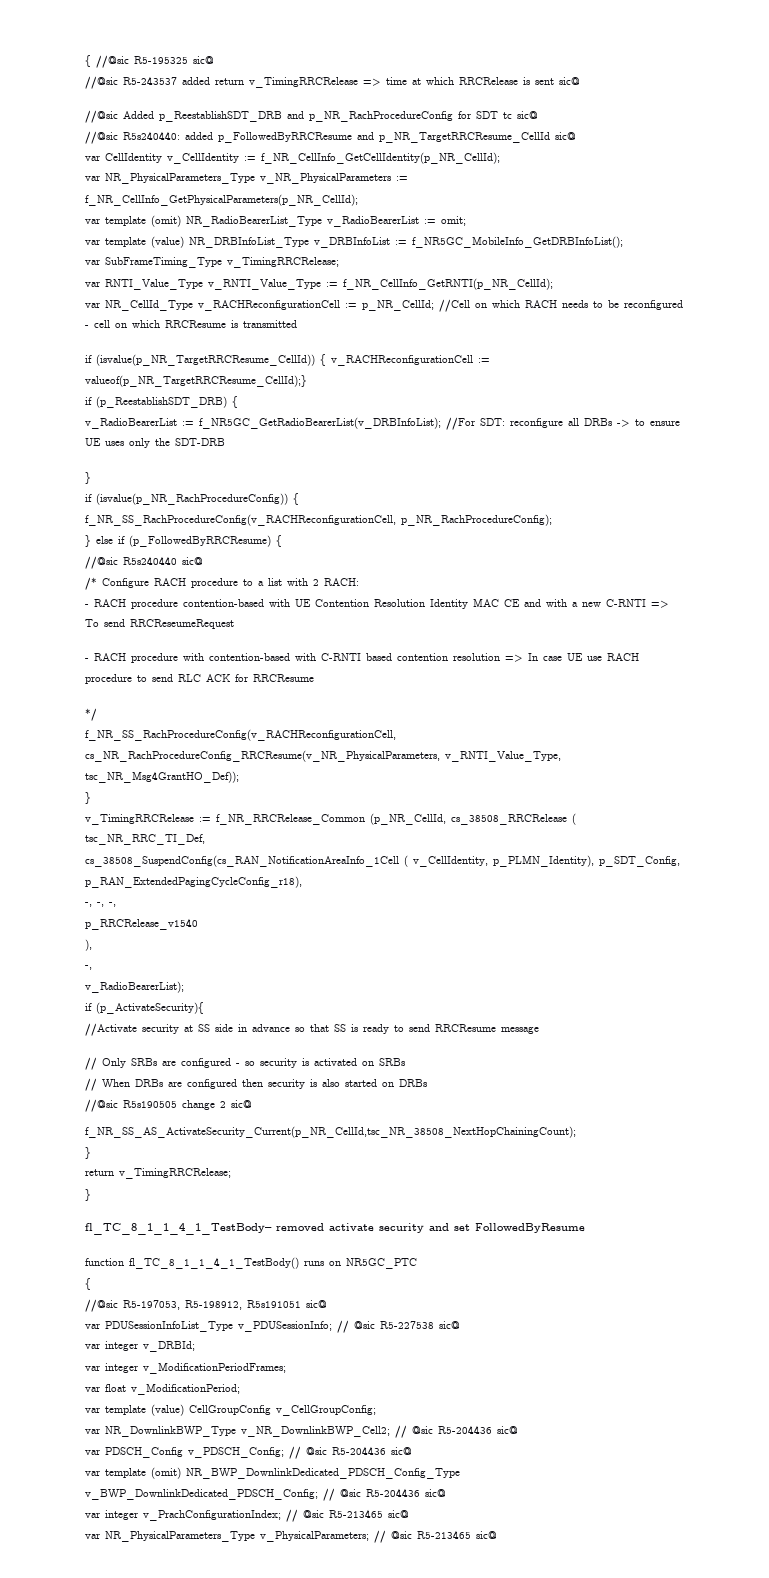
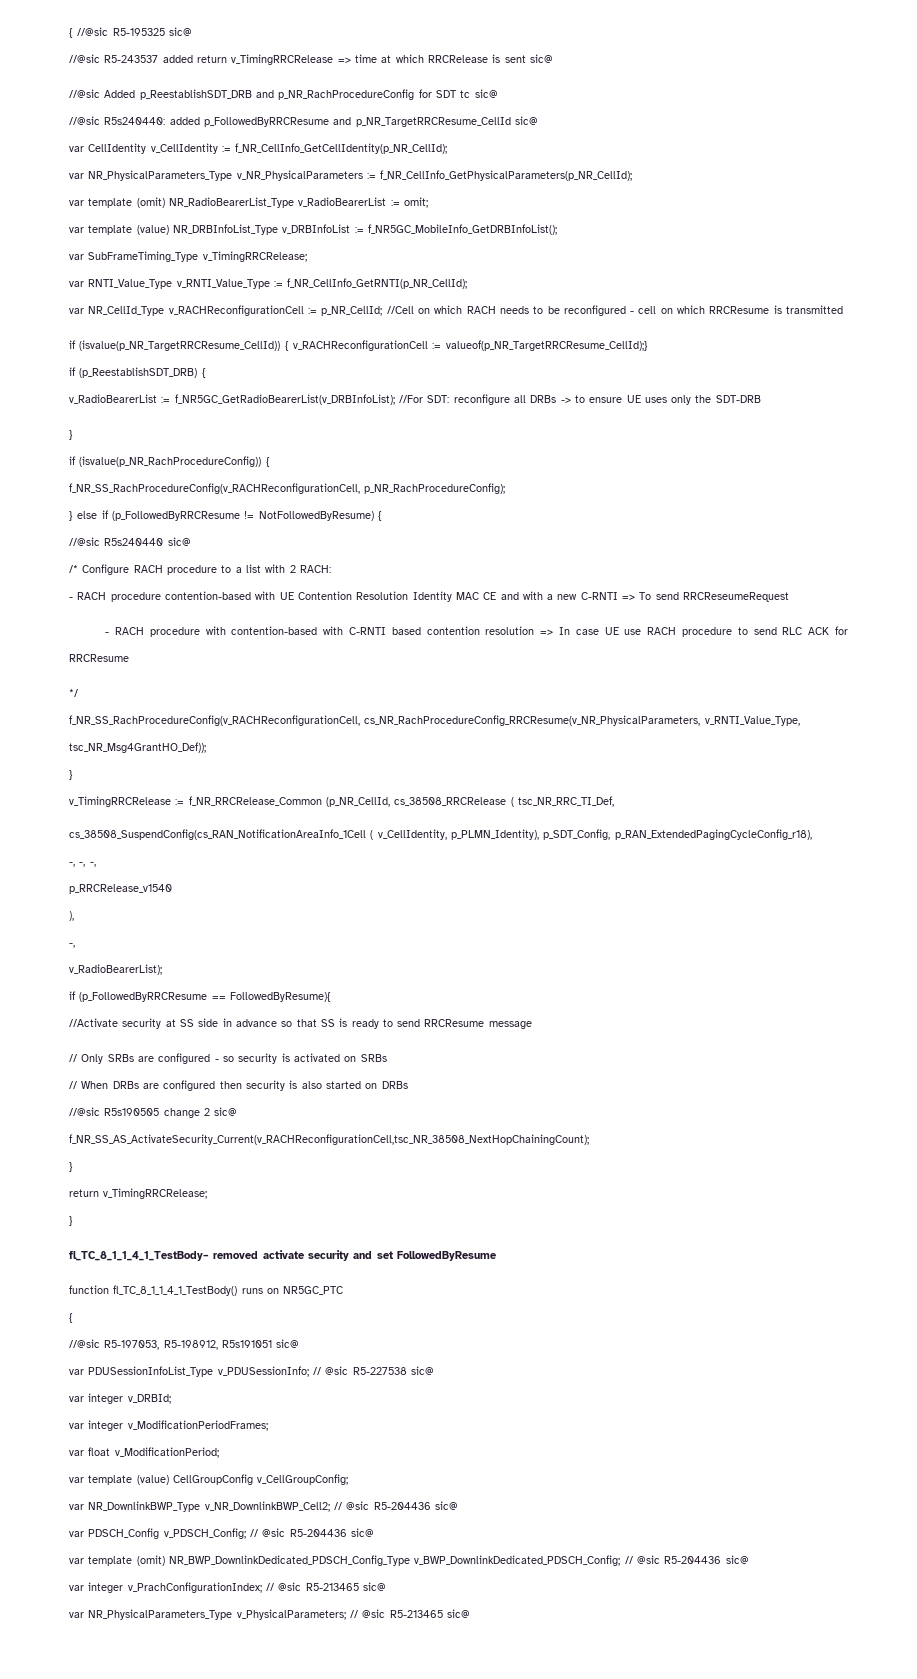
[129,535,271,547] (p_FollowedByRRCResume) -> [111,511,374,521] (p_FollowedByRRCResume != NotFollowedByResume)
[96,1002,204,1014] (p_ActivateSecurity){ -> [79,992,331,1002] (p_FollowedByRRCResume == FollowedByResume){
[85,1126,576,1138] f_NR_SS_AS_ActivateSecurity_Current(p_NR_CellId,tsc_NR_38508_NextHopChainingCount); -> [69,1134,589,1145] f_NR_SS_AS_ActivateSecurity_Current(v_RACHReconfigurationCell,tsc_NR_38508_NextHopChainingCount);

